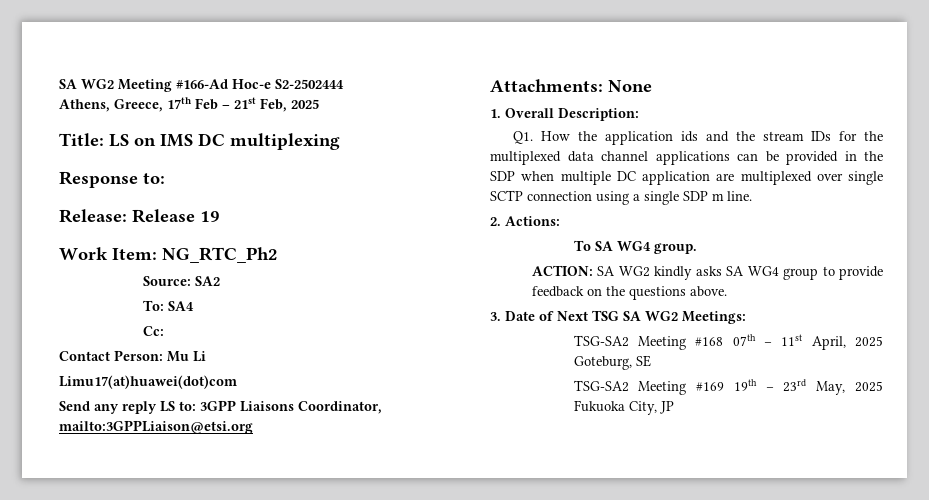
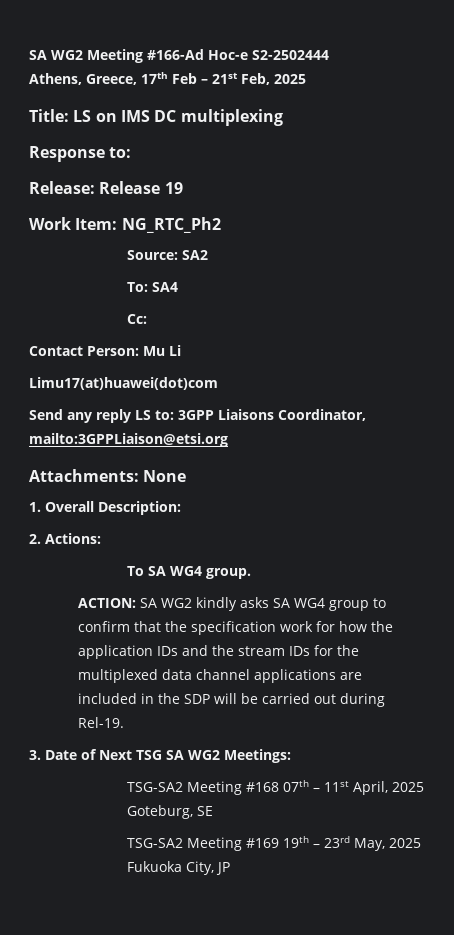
[513,131,883,145] [490,151,883,165] [490,171,883,185] [490,190,752,205] // Q1. How the application ids and the stream IDs for the multiplexed data channel applications can be provided in the SDP when multiple DC application are multiplexed over single SCTP connection using a single SDP m line. -> (181, 508) none
[839,266,883,280] [531,286,727,300] provide feedback on the questions above. -> [78,621,394,635] [78,645,360,659] [78,669,363,683] [78,693,386,707] [78,717,125,728] confirm that the specification work for how the application IDs and the stream IDs for the multiplexed data channel applications are included in the SDP will be carried out during Rel-19.

